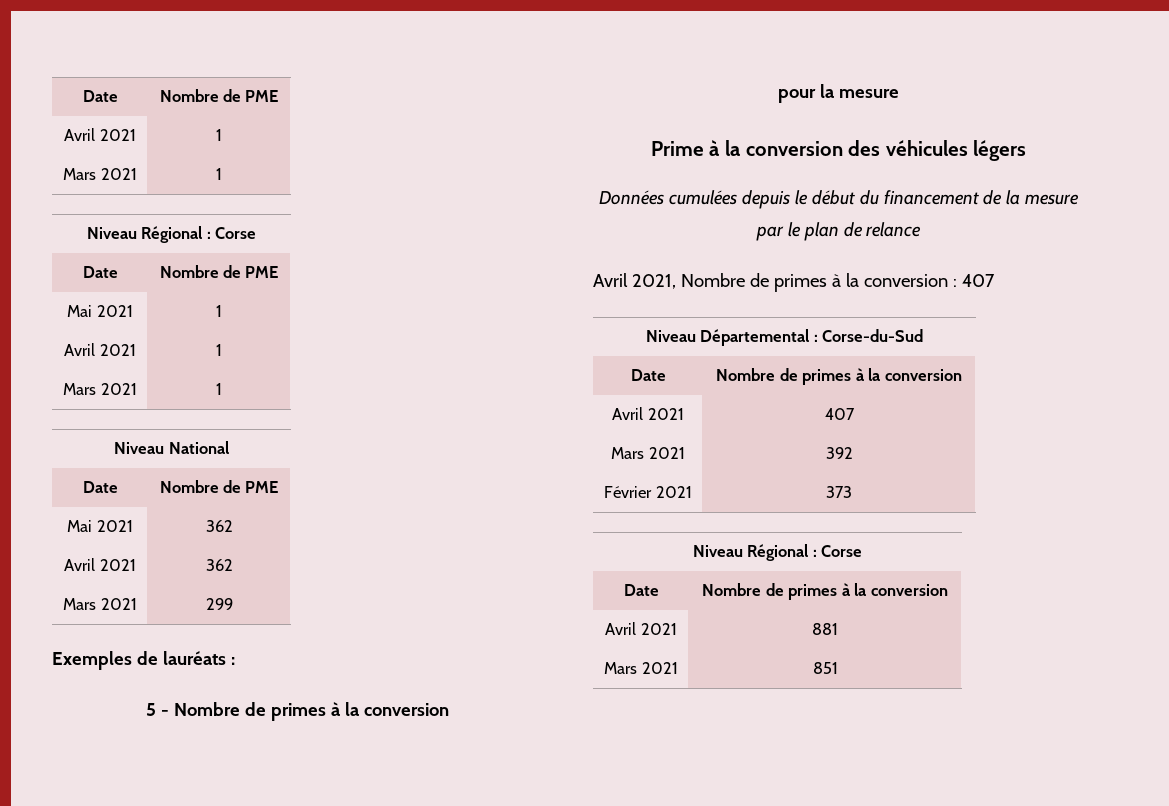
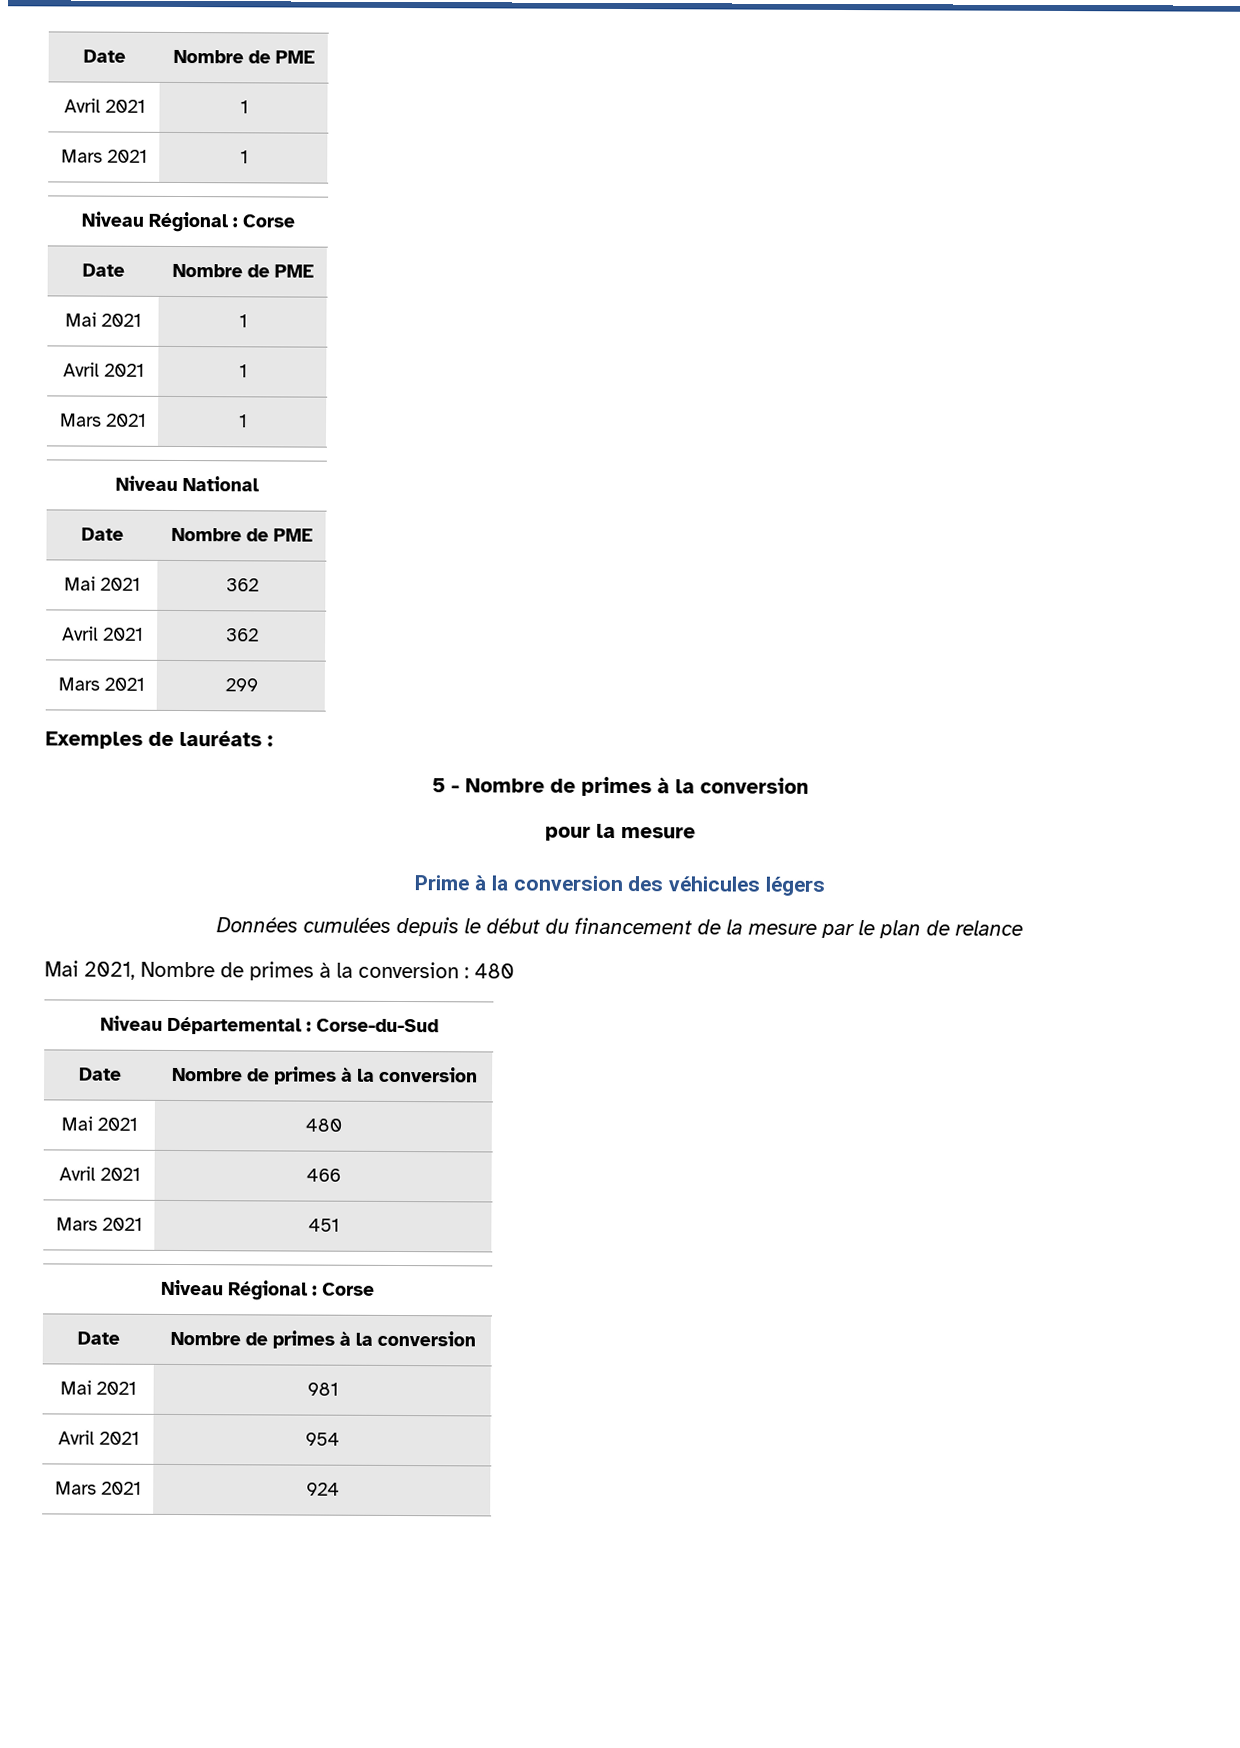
[593,273,628,287] Avril -> [44,960,79,977] Mai
[961,274,995,287] 407 -> [474,963,515,979] 480
[612,407,684,420] [824,408,855,420] [611,447,685,459] [825,447,853,459] [604,486,692,498] [826,486,852,498] // Avril 2021 | 407 // Mars 2021 | 392 // Février 2021 | 373 -> [61,1116,138,1131] [305,1118,342,1132] [58,1166,141,1181] [306,1168,341,1182] [56,1217,143,1231] [307,1218,340,1232] // Mai 2021 | 480 // Avril 2021 | 466 // Mars 2021 | 451
[605,622,677,635] [812,623,838,635] [604,662,678,674] [812,662,838,674] // Avril 2021 | 881 // Mars 2021 | 851 -> [60,1380,137,1395] [306,1382,339,1396] [57,1430,140,1445] [305,1432,340,1446] [55,1481,142,1495] [305,1482,340,1496] // Mai 2021 | 981 // Avril 2021 | 954 // Mars 2021 | 924

